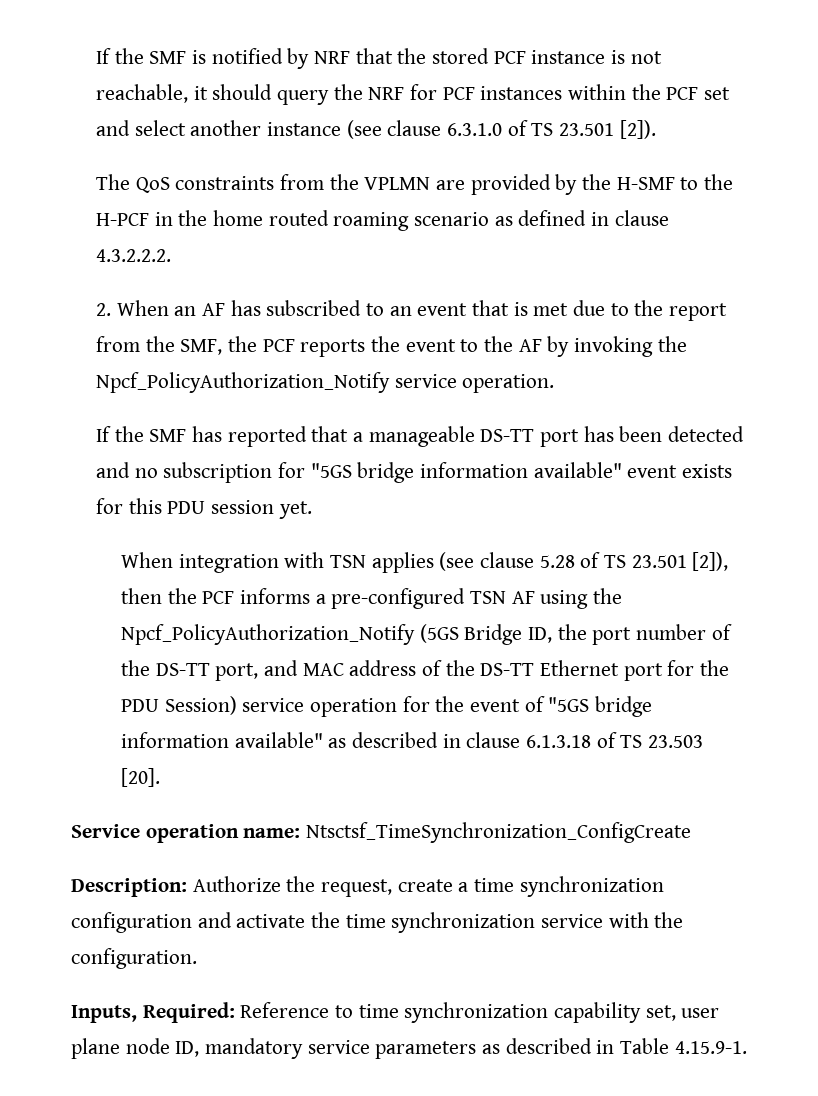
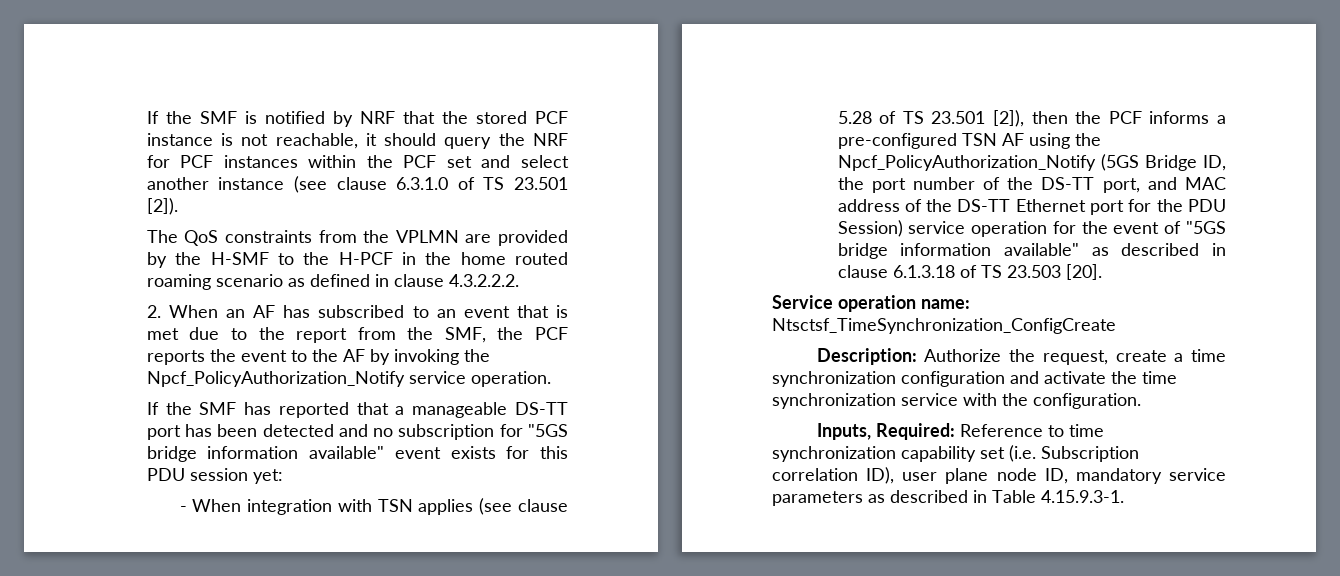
[278,501,312,519] yet. // -> [252,469,283,484] [179,506,187,512] yet: // -
[645,1005,676,1021] set, -> [980,445,1139,462] [772,467,895,484] set (i.e. Subscription correlation ID),
[674,1041,747,1054] 4.15.9-1. -> [1041,490,1124,503] 4.15.9.3-1.

